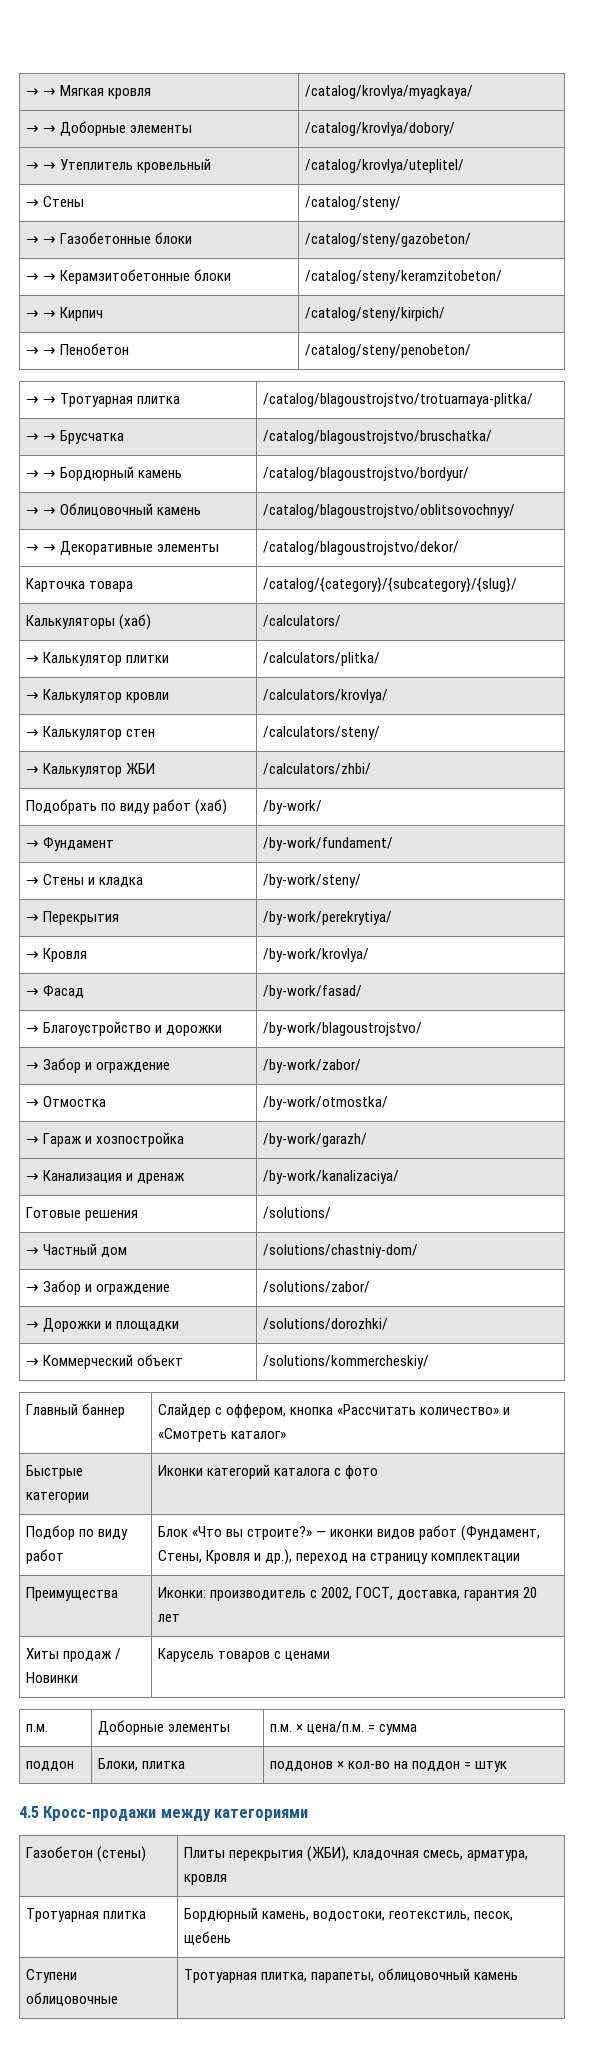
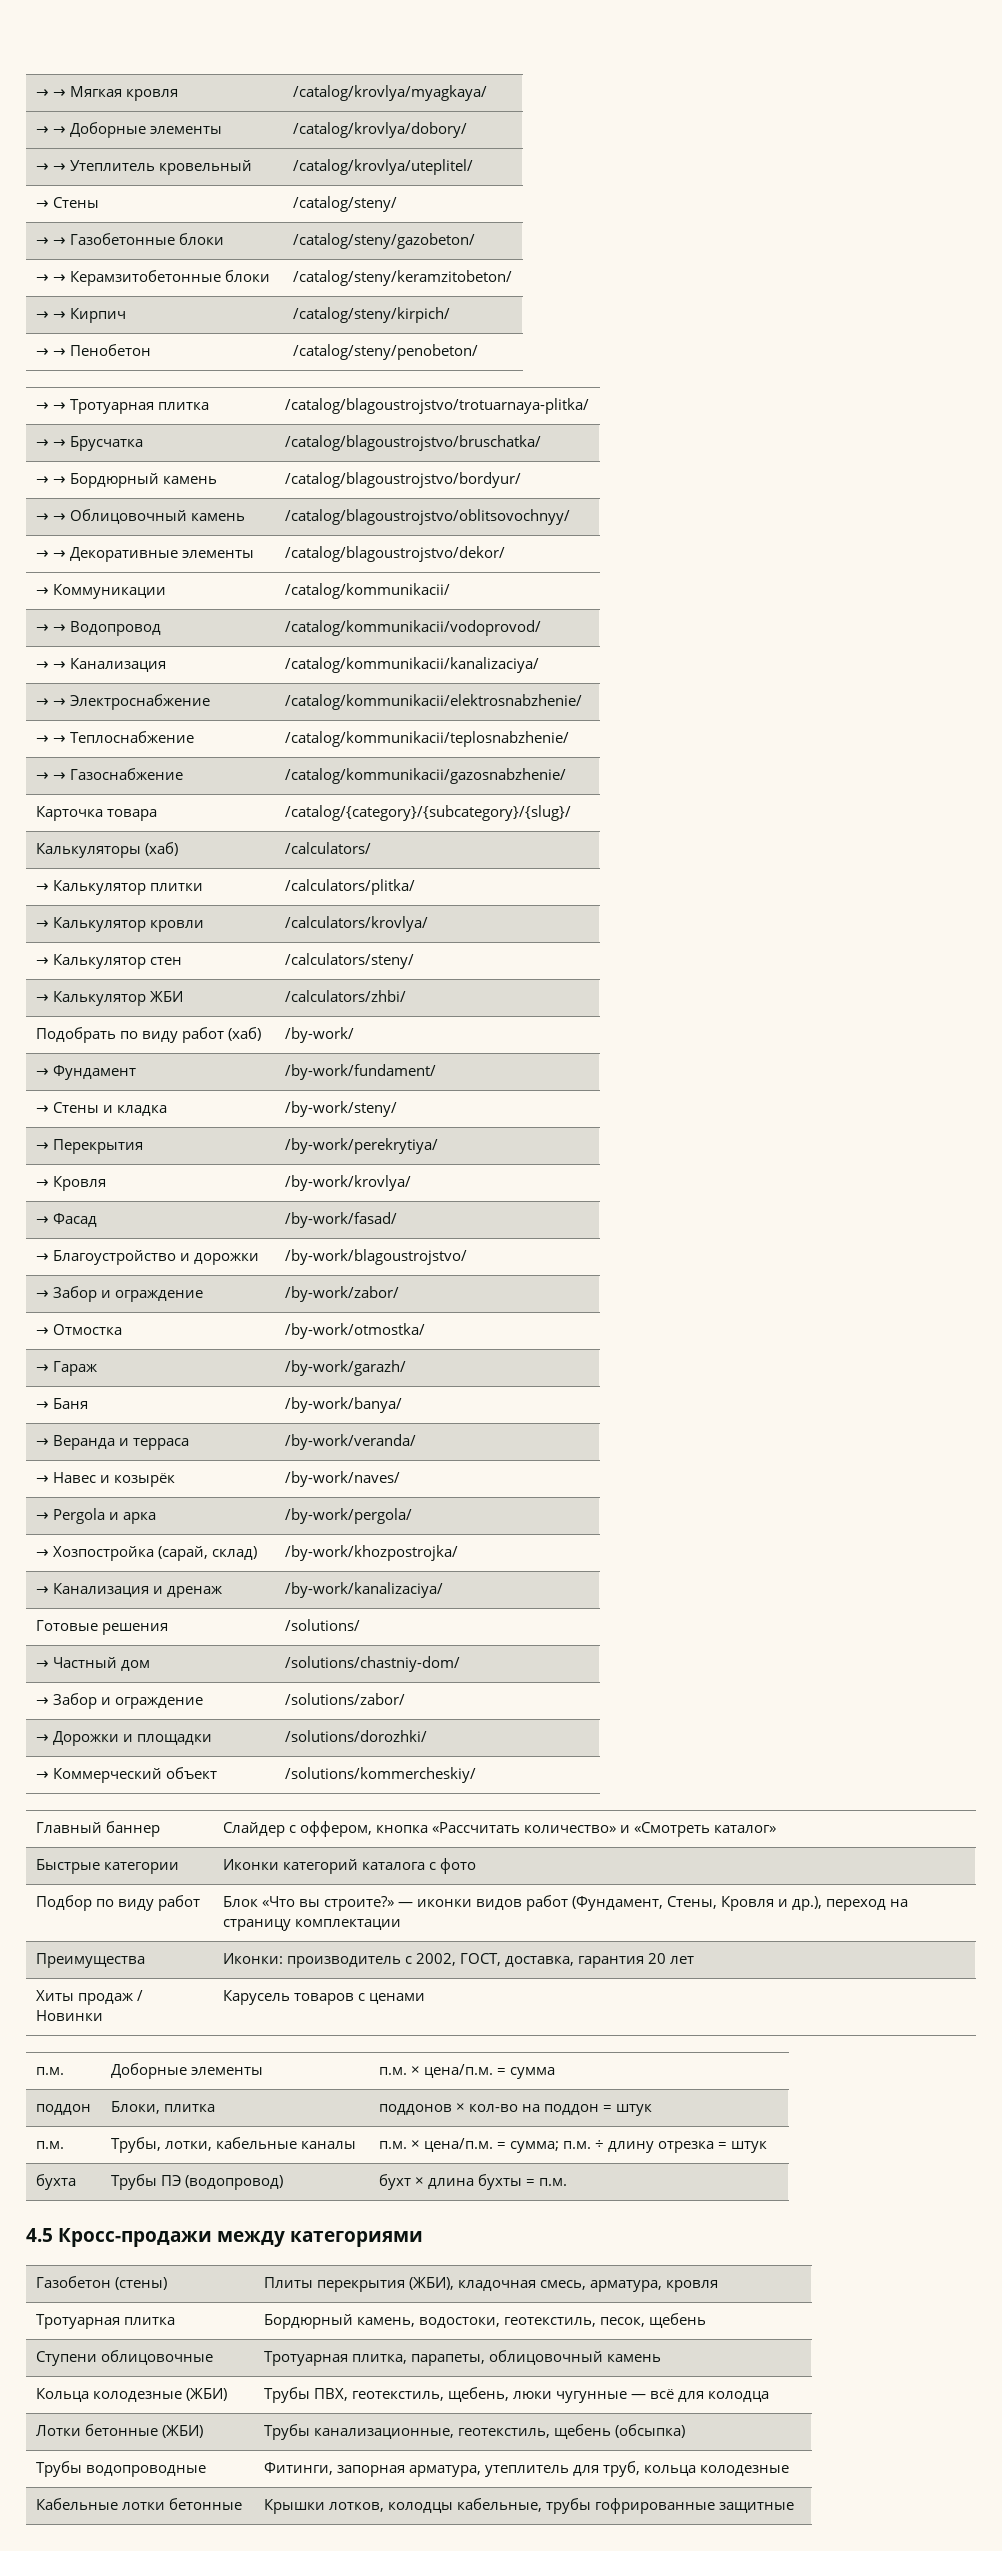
(459, 548) none -> [35,584,166,599] [284,583,450,599] [35,621,161,636] [284,620,541,636] [35,658,166,672] [284,657,539,673] [35,694,210,710] [284,694,582,710] [35,731,194,743] [284,731,569,747] [35,768,183,780] [284,768,566,784] // → Коммуникации | /catalog/kommunikacii/ // → → Водопровод | /catalog/kommunikacii/vodoprovod/ // → → Канализация | /catalog/kommunikacii/kanalizaciya/ // → → Электроснабжение | /catalog/kommunikacii/elektrosnabzhenie/ // → → Теплоснабжение | /catalog/kommunikacii/teplosnabzhenie/ // → → Газоснабжение | /catalog/kommunikacii/gazosnabzhenie/
[84,1132,184,1147] и хозпостройка -> (98, 1368) none
(367, 1140) none -> [35,1398,88,1409] [284,1397,402,1413] [35,1435,189,1450] [284,1434,416,1450] [35,1472,175,1487] [284,1471,400,1487] [35,1508,156,1524] [284,1508,412,1524] [35,1546,257,1561] [284,1545,458,1561] // → Баня | /by-work/banya/ // → Веранда и терраса | /by-work/veranda/ // → Навес и козырёк | /by-work/naves/ // → Pergola и арка | /by-work/pergola/ // → Хозпостройка (сарай, склад) | /by-work/khozpostrojka/
(508, 1766) none -> [35,2141,64,2149] [110,2137,356,2153] [378,2138,767,2153] [35,2174,76,2190] [110,2174,283,2190] [378,2174,567,2190] // п.м. | Трубы, лотки, кабельные каналы | п.м. × цена/п.м. = сумма; п.м. ÷ длину отрезка = штук // бухта | Трубы ПЭ (водопровод) | бухт × длина бухты = п.м.
(518, 1976) none -> [35,2388,227,2402] [263,2387,769,2403] [35,2424,203,2438] [263,2424,685,2440] [35,2461,206,2477] [263,2461,789,2477] [35,2498,242,2510] [263,2498,794,2514] // Кольца колодезные (ЖБИ) | Трубы ПВХ, геотекстиль, щебень, люки чугунные — всё для колодца // Лотки бетонные (ЖБИ) | Трубы канализационные, геотекстиль, щебень (обсыпка) // Трубы водопроводные | Фитинги, запорная арматура, утеплитель для труб, кольца колодезные // Кабельные лотки бетонные | Крышки лотков, колодцы кабельные, трубы гофрированные защитные

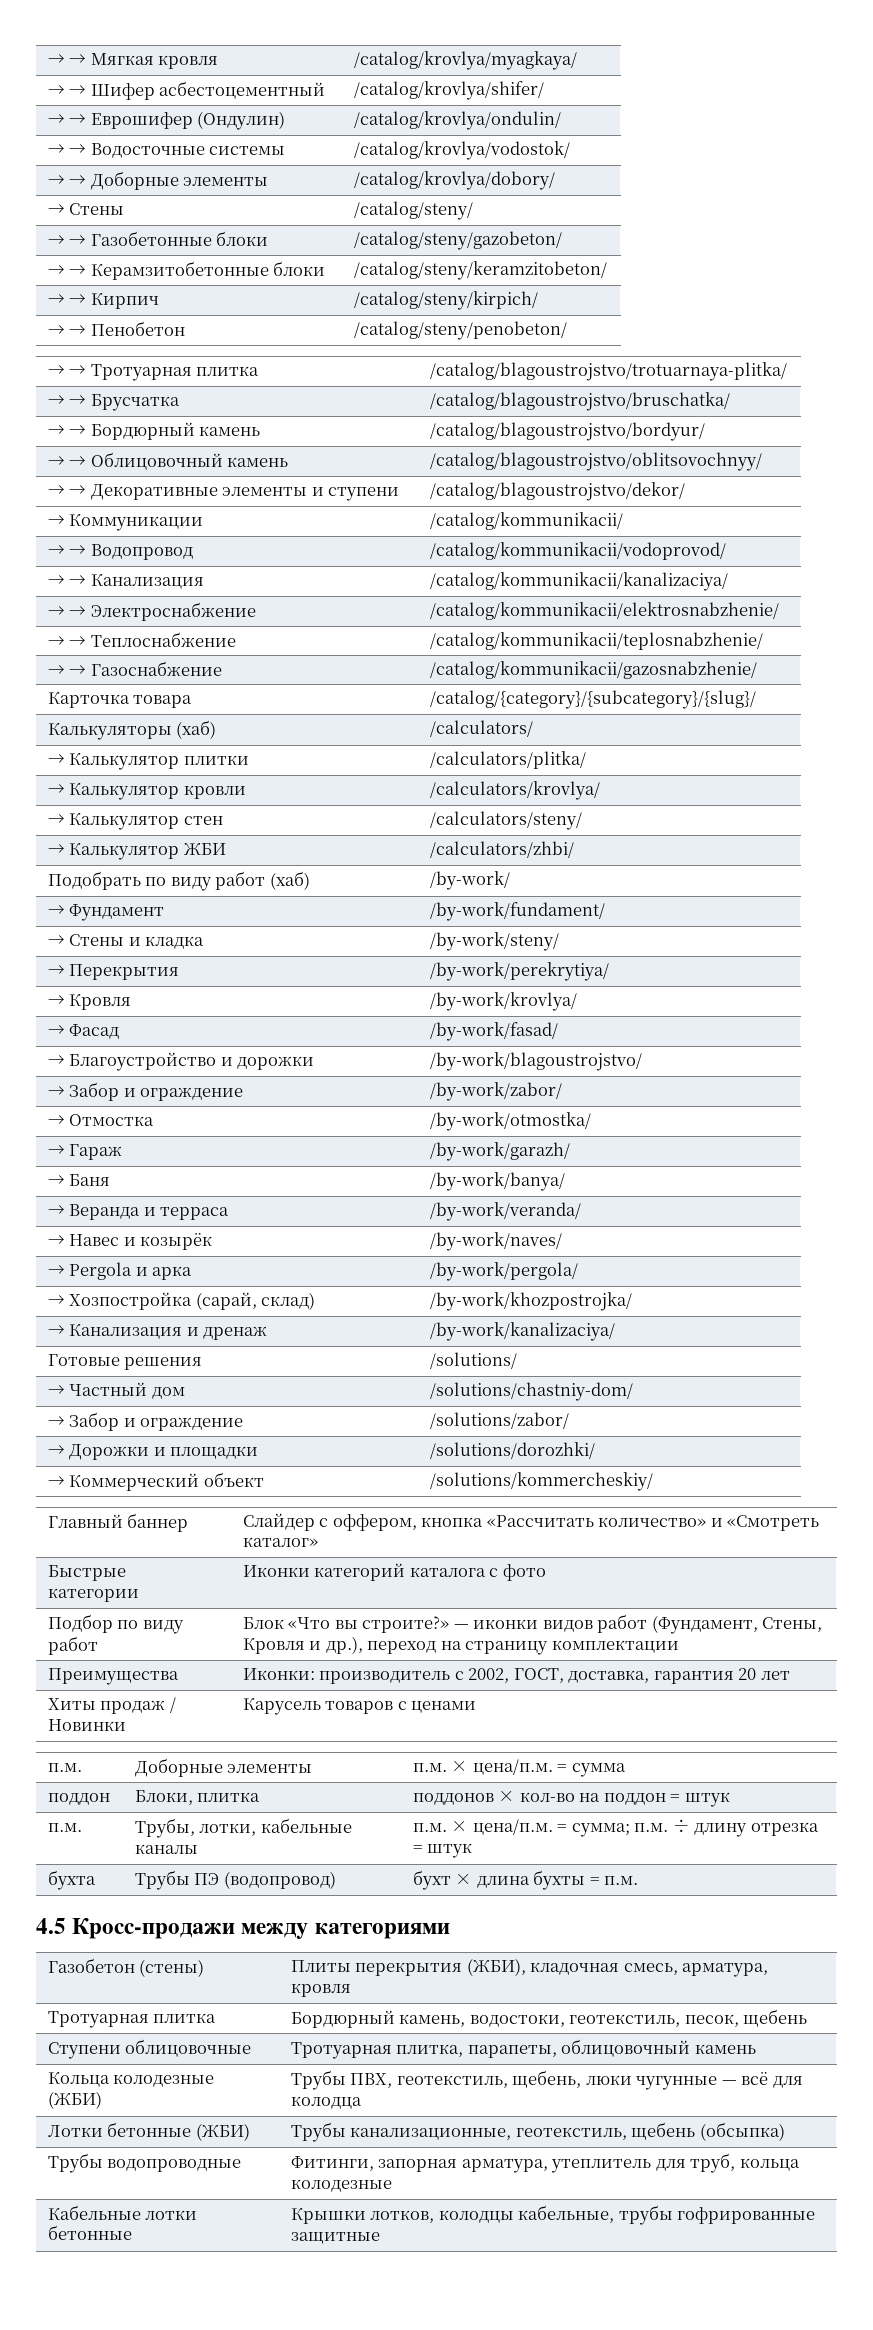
(487, 93) none -> [48,81,326,100] [354,81,545,100] [48,111,286,130] [354,111,562,130] [48,143,286,158] [354,141,571,160] // → → Шифер асбестоцементный | /catalog/krovlya/shifer/ // → → Еврошифер (Ондулин) | /catalog/krovlya/ondulin/ // → → Водосточные системы | /catalog/krovlya/vodostok/
[35,160,252,175] [292,159,473,175] // → → Утеплитель кровельный | /catalog/krovlya/uteplitel/ -> (556, 180) none
(254, 554) none -> [311,487,400,501] и ступени

